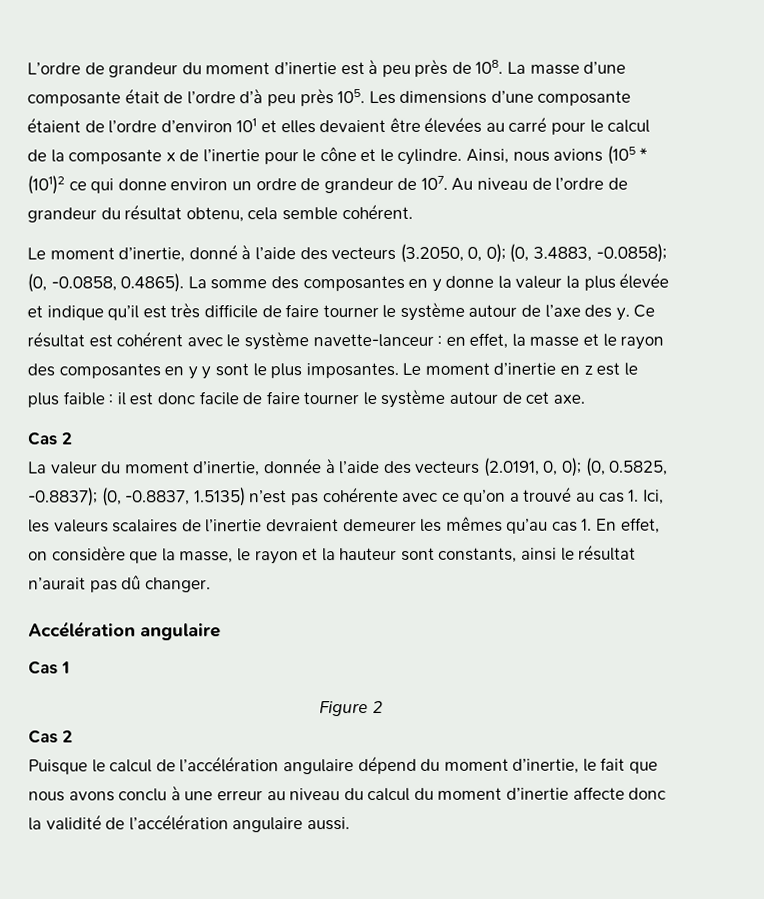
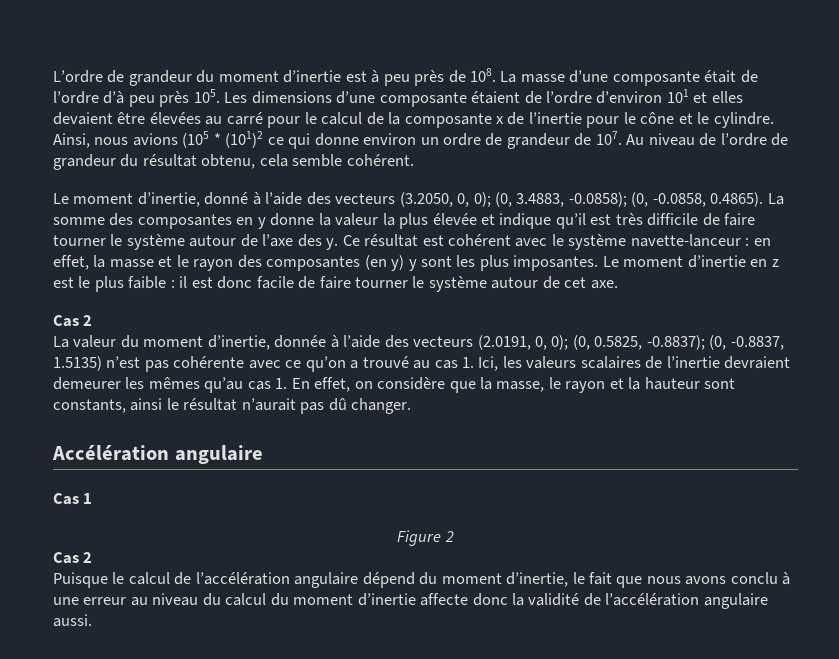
[164,366,198,380] en y -> [364,255,405,271] (en y)
[252,363,267,377] le -> [456,255,476,267] les

